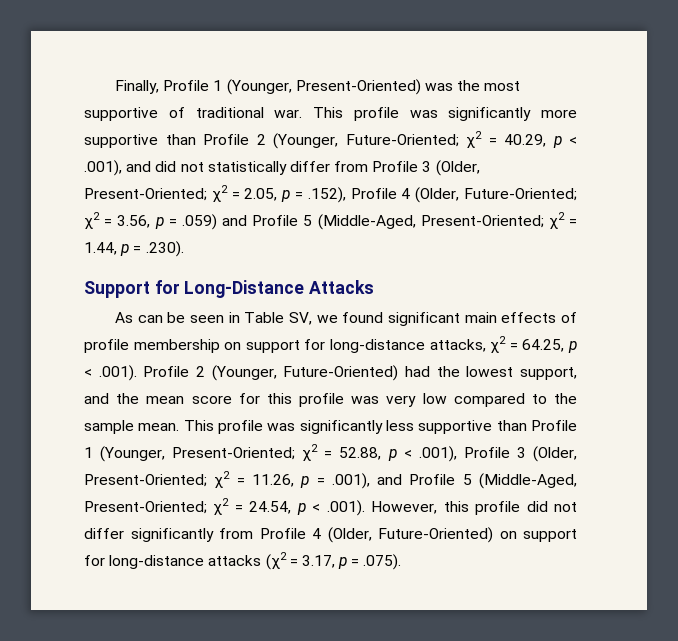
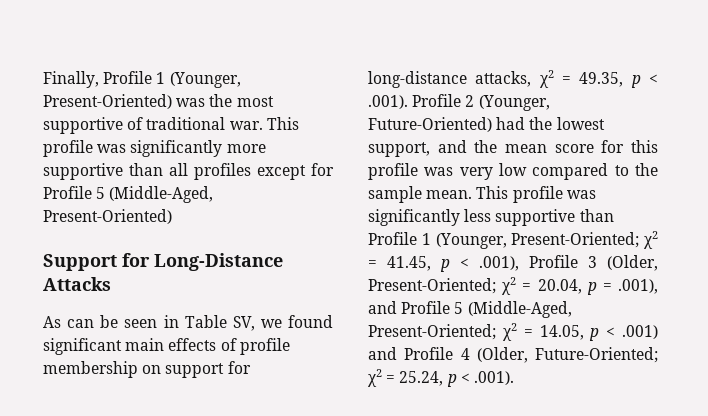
[203,131,577,149] [84,160,480,176] [84,185,578,203] [84,212,577,230] [84,241,184,257] Profile 2 (Younger, Future-Oriented; χ2 = 40.29, p < .001), and did not statistically differ from Profile 3 (Older, Present-Oriented; χ2 = 2.05, p = .152), Profile 4 (Older, Future-Oriented; χ2 = 3.56, p = .059) and Profile 5 (Middle-Aged, Present-Oriented; χ2 = 1.44, p = .230). -> [169,163,334,180] [43,186,214,203] [43,209,172,224] all profiles except for Profile 5 (Middle-Aged, Present-Oriented)
[522,339,565,352] 64.25, -> [579,72,624,87] 49.35,
[339,447,382,460] 52.88, -> [387,256,431,271] 41.45,
[251,474,294,487] 11.26, -> [537,279,582,294] 20.04,
[249,500,577,516] [84,527,577,543] [84,552,402,570] 24.54, p < .001). However, this profile did not differ significantly from Profile 4 (Older, Future-Oriented) on support for long-distance attacks (χ2 = 3.17, p = .075). -> [539,325,658,341] [368,347,658,363] [367,369,514,387] 14.05, p < .001) and Profile 4 (Older, Future-Oriented; χ2 = 25.24, p < .001).

